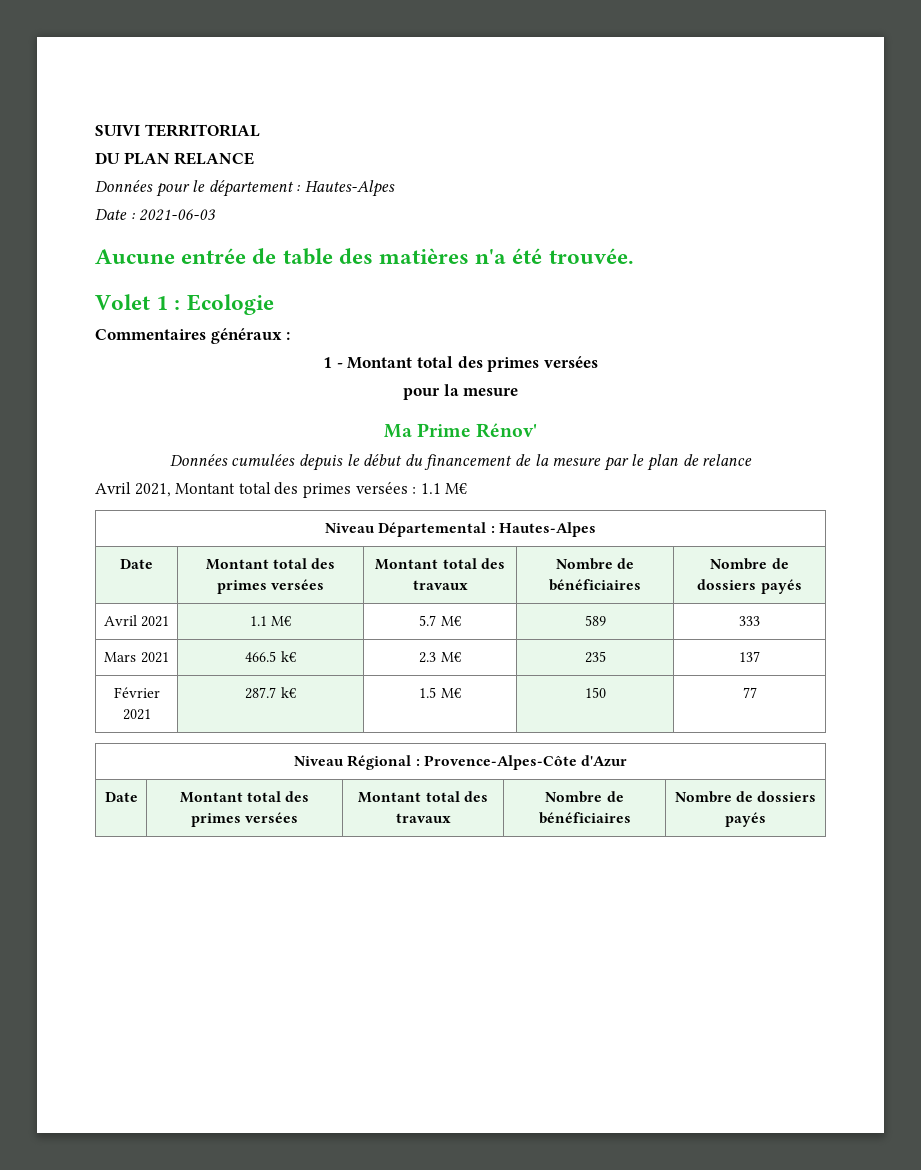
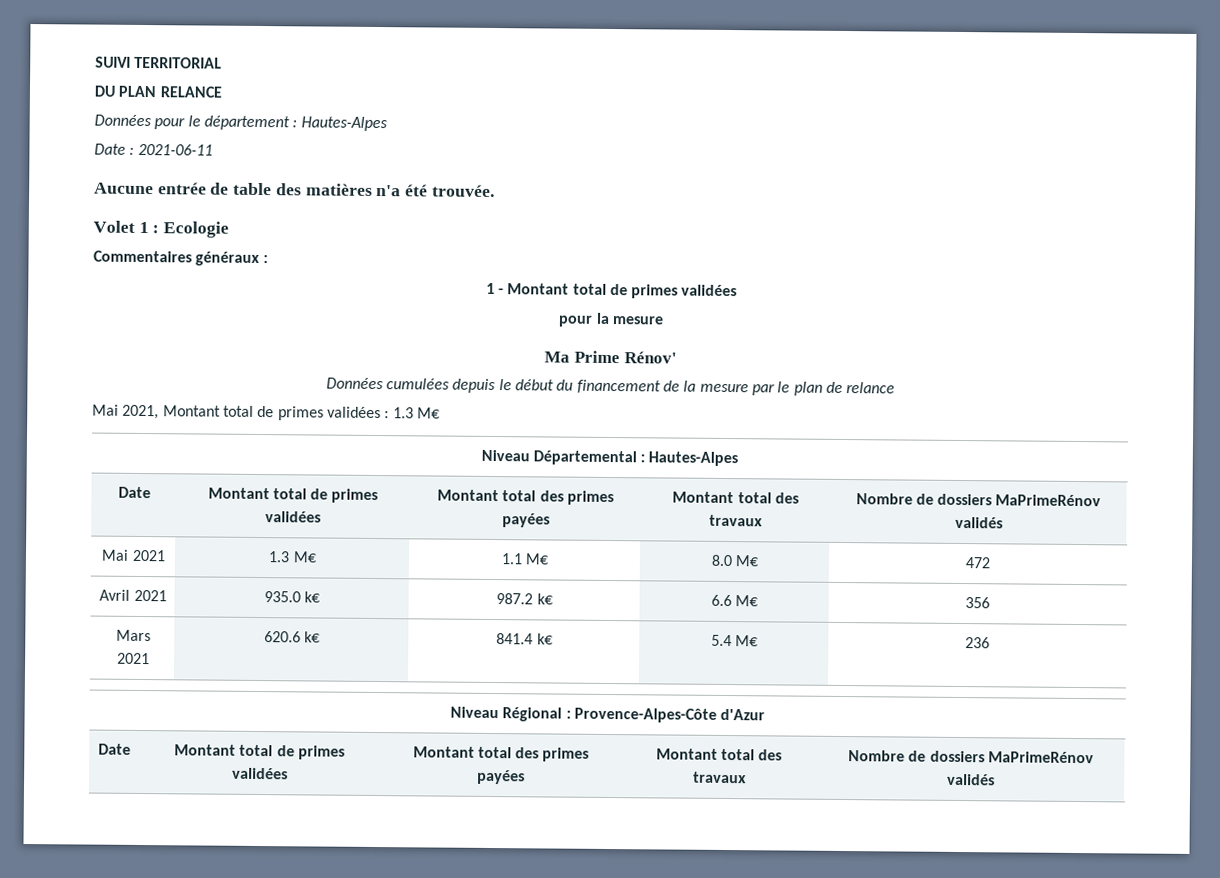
[139,209,217,221] 2021-06-03 -> [137,143,213,156] 2021-06-11
[457,356,598,372] des primes versées -> [609,283,738,299] de primes validées
[95,482,131,494] Avril -> [92,404,119,416] Mai
[274,482,441,498] des primes versées : 1.1 -> [257,405,414,421] de primes validées : 1.3
[205,558,336,570] [216,579,325,594] [375,558,505,570] [412,580,468,590] [555,558,635,570] [549,579,641,591] [710,558,789,570] [697,579,802,594] [103,615,170,627] [249,616,292,626] [419,615,461,626] [584,615,606,626] [739,616,760,626] | Montant total des primes versées | Montant total des travaux | Nombre de bénéficiaires | Nombre de dossiers payés // Avril 2021 | 1.1 M€ | 5.7 M€ | 589 | 333 -> [207,487,379,504] [265,511,321,523] [437,489,614,506] [501,513,550,528] [672,491,799,504] [709,514,763,527] [855,493,1102,507] [954,516,1003,529] [101,549,166,562] [268,551,317,563] [500,553,550,565] [710,554,760,567] [965,557,991,569] [99,589,167,602] [263,591,321,603] [496,593,553,605] [710,594,759,607] [965,597,990,609] | Montant total de primes validées | Montant total des primes payées | Montant total des travaux | Nombre de dossiers MaPrimeRénov validés // Mai 2021 | 1.3 M€ | 1.1 M€ | 8.0 M€ | 472 // Avril 2021 | 935.0 k€ | 987.2 k€ | 6.6 M€ | 356
[245,651,296,662] [419,652,461,663] [584,651,606,663] [739,651,760,662] [113,687,160,698] [122,709,151,720] [245,687,296,699] [419,687,461,698] [584,687,606,698] [742,687,757,698] 466.5 k€ | 2.3 M€ | 235 | 137 // Février 2021 | 287.7 k€ | 1.5 M€ | 150 | 77 -> [263,631,321,643] [496,633,553,645] [710,634,759,647] [965,637,990,649] 620.6 k€ | 841.4 k€ | 5.4 M€ | 236
[179,791,310,803] [190,812,299,827] [358,791,488,803] [395,813,451,823] [545,791,624,803] [538,812,631,824] [674,791,817,803] [725,812,766,827] | Montant total des primes versées | Montant total des travaux | Nombre de bénéficiaires | Nombre de dossiers payés -> [174,744,345,760] [231,767,288,780] [412,746,590,762] [477,769,525,785] [655,748,783,761] [692,771,747,784] [848,750,1094,764] [947,773,995,786] | Montant total de primes validées | Montant total des primes payées | Montant total des travaux | Nombre de dossiers MaPrimeRénov validés

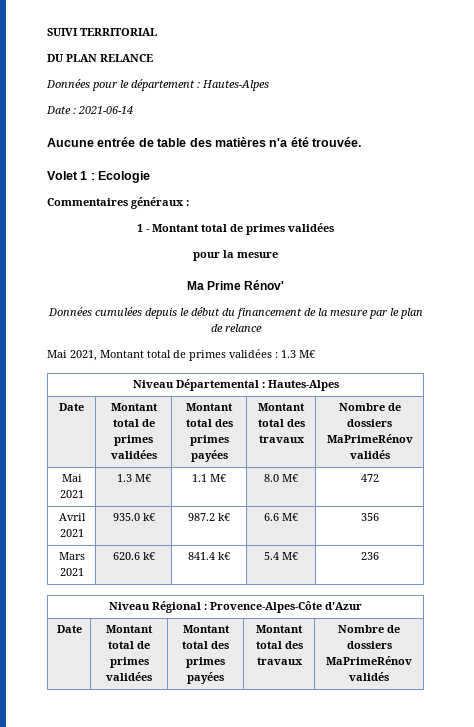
[137,143,213,156] 2021-06-11 -> [78,106,133,114] 2021-06-14

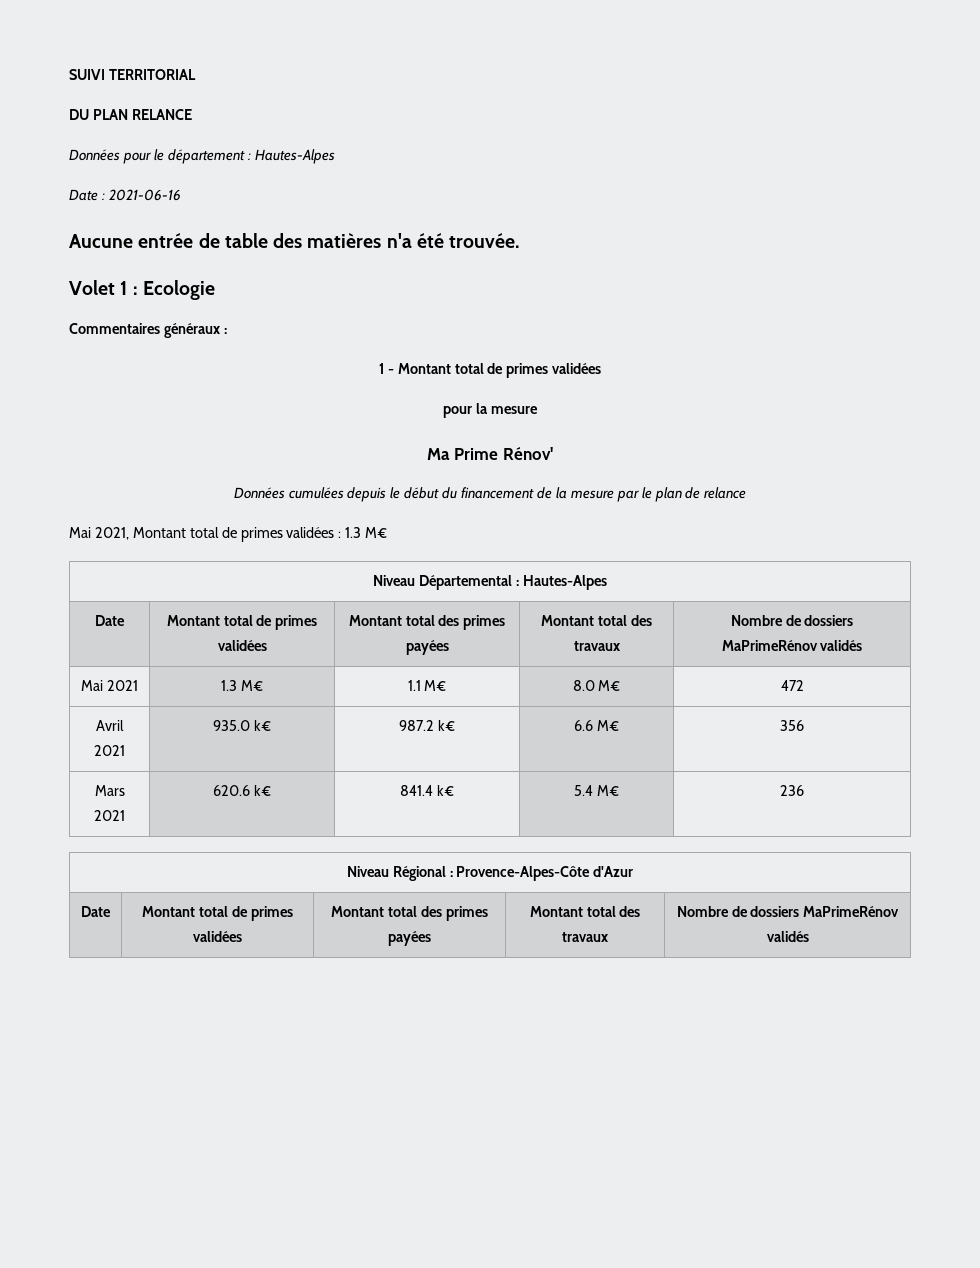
[78,106,133,114] 2021-06-14 -> [108,189,181,201] 2021-06-16

